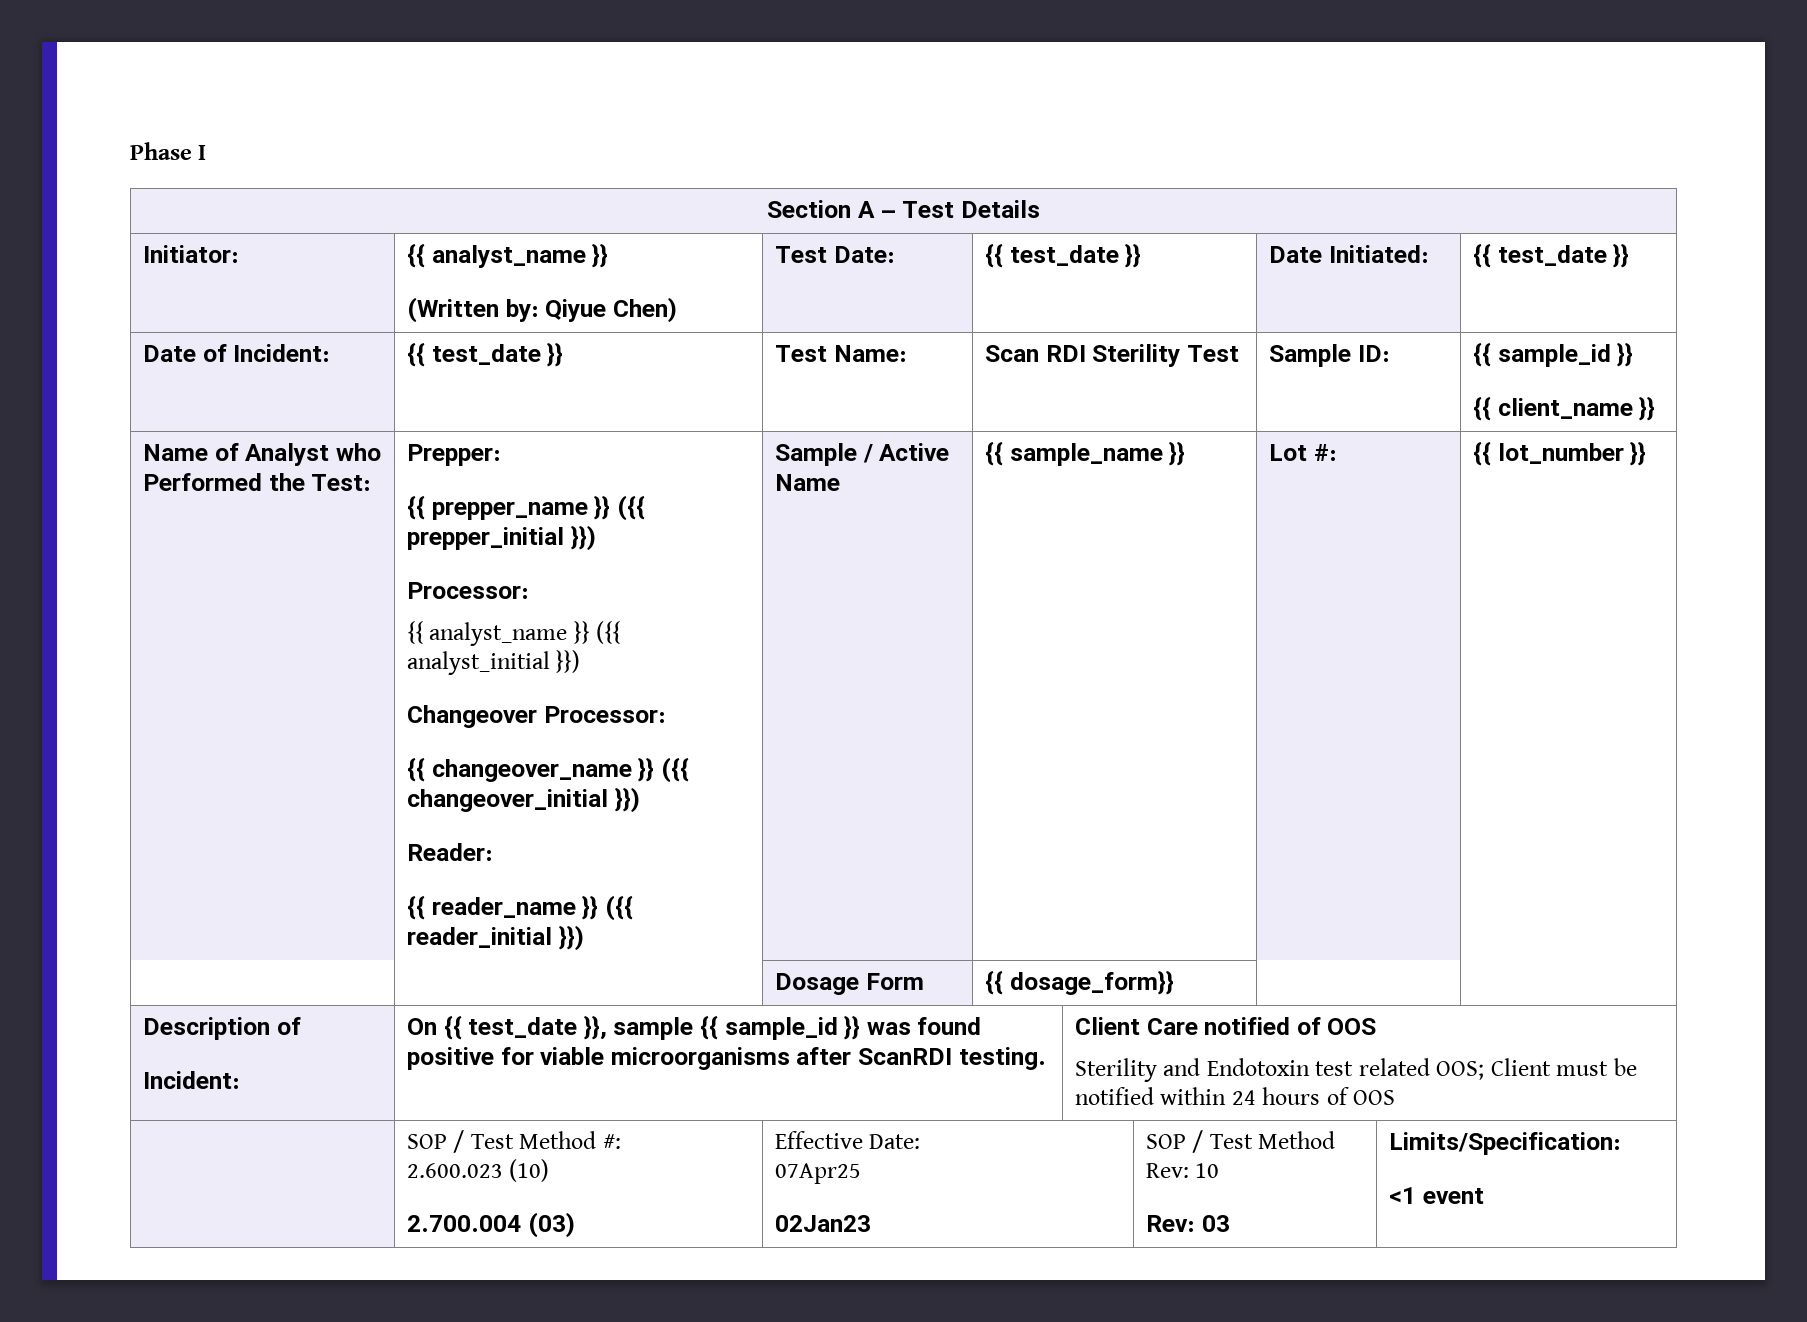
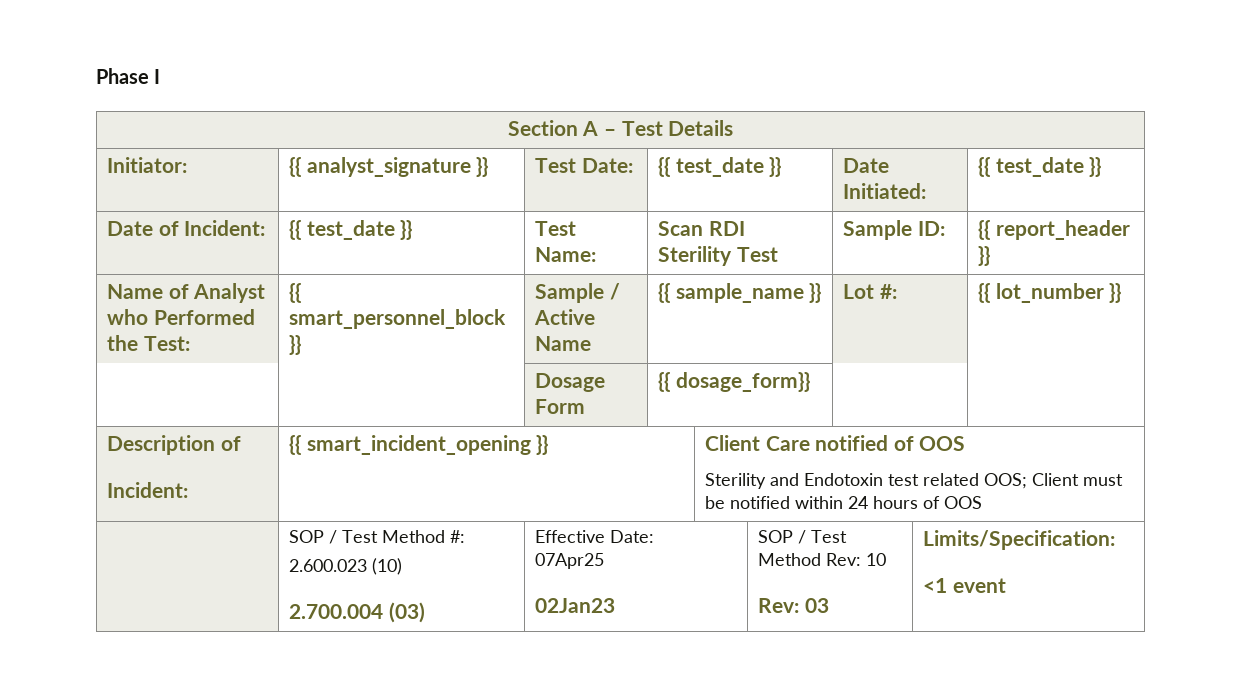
[431,243,609,268] [406,297,677,323] analyst_name }} // (Written by: Qiyue Chen) -> [306,157,489,177] analyst_signature }}
[1497,342,1634,367] [1472,396,1633,421] sample_id }} // {{ client_name -> [995,220,1130,240] report_header
[406,444,501,466] [406,495,645,521] [406,525,596,551] [406,582,529,599] [406,621,621,646] [406,650,581,675] [406,705,666,728] [406,757,689,783] [406,787,640,813] [406,843,493,861] [406,895,633,921] [406,925,584,951] Prepper: // {{ prepper_name }} ({{ prepper_initial }}) // Processor: // {{ analyst_name }} ({{ analyst_initial }}) // Changeover Processor: // {{ changeover_name }} ({{ changeover_initial }}) // Reader: // {{ reader_name }} ({{ reader_initial }}) -> [289,283,302,303] [289,309,507,329] [289,335,302,355] {{ smart_personnel_block }}
[406,1015,982,1040] [406,1047,1046,1070] On {{ test_date }}, sample {{ sample_id }} was found positive for viable microorganisms after ScanRDI testing. -> [289,435,549,455] {{ smart_incident_opening }}

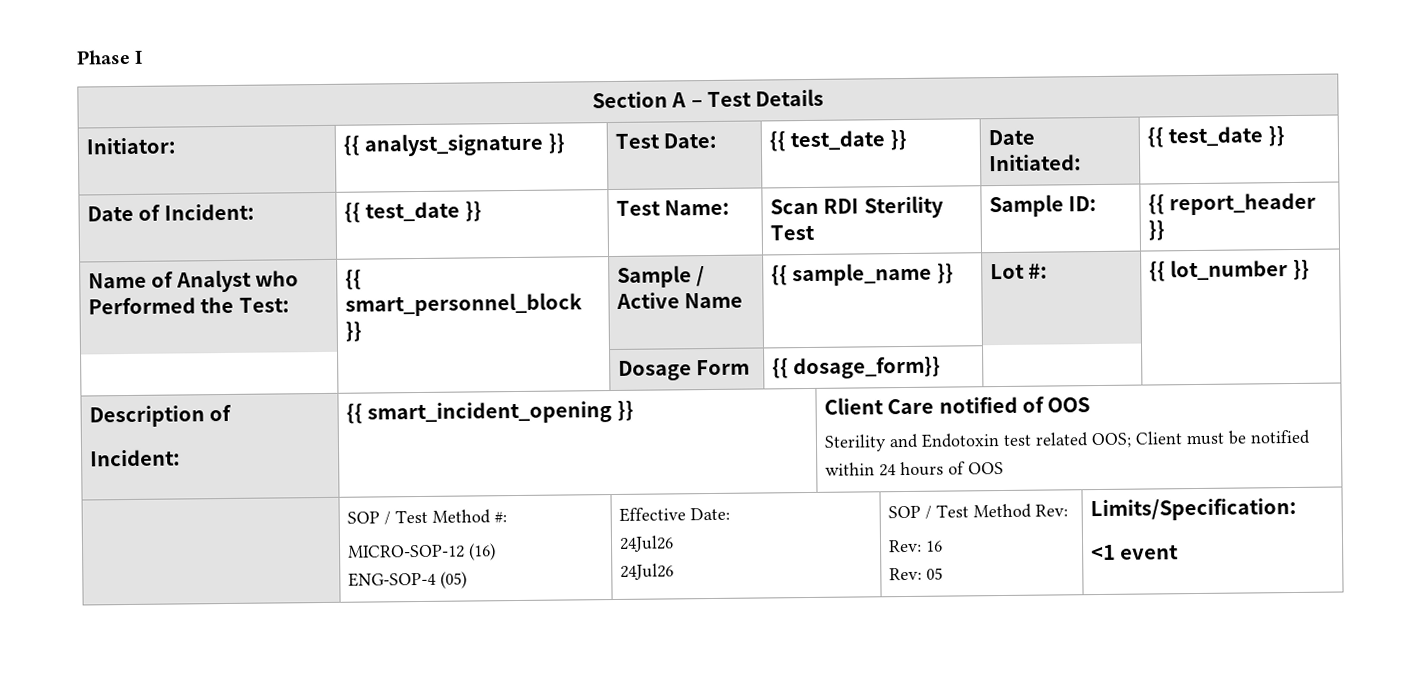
[289,558,403,575] [289,602,425,623] 2.600.023 (10) // 2.700.004 (03) -> [347,543,496,561] [347,571,467,589] MICRO-SOP-12 (16) // ENG-SOP-4 (05)
[535,553,605,569] [535,598,616,613] 07Apr25 // 02Jan23 -> [618,535,674,552] [619,563,674,580] 24Jul26 // 24Jul26
[866,553,887,566] [758,598,829,613] 10 // Rev: 03 -> [887,539,943,553] [888,567,943,581] // Rev: 16 // Rev: 05

